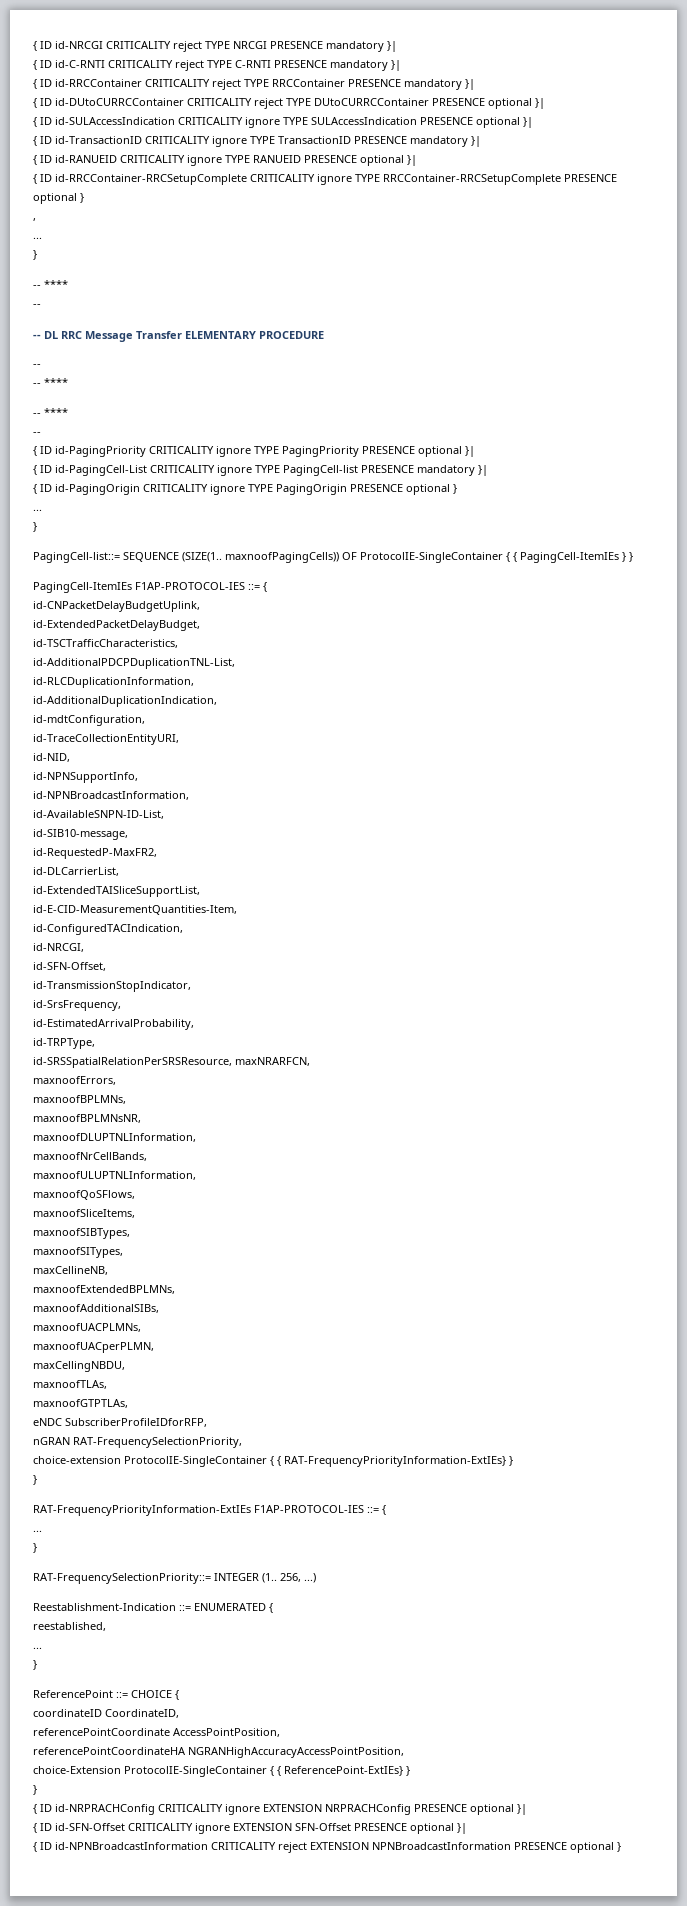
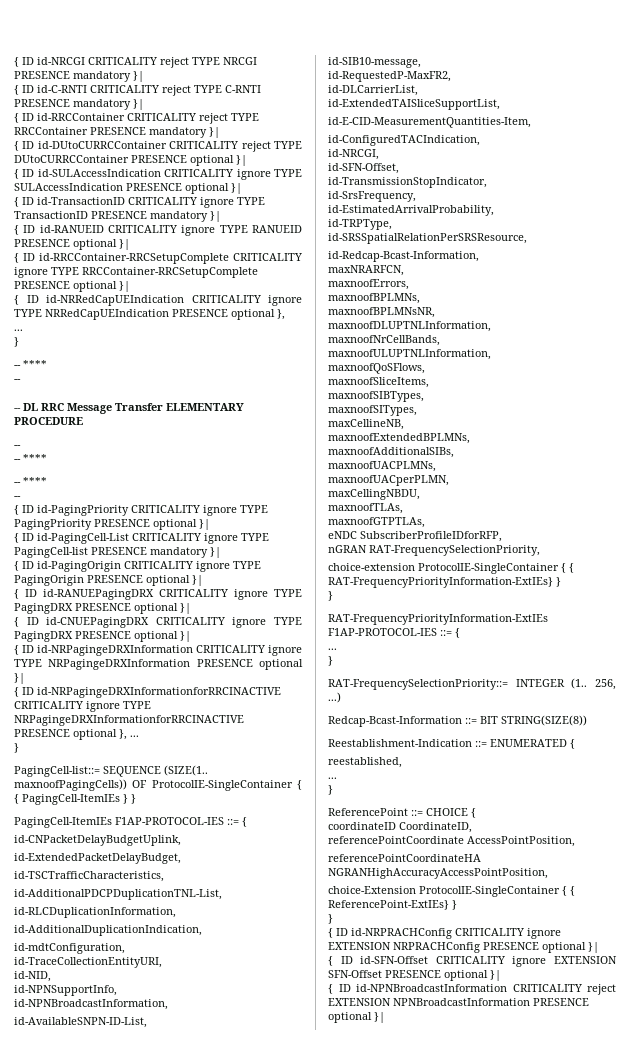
[80,193,84,203] [33,218,36,221] } // , -> [119,281,130,292] [14,295,302,306] [14,309,285,320] }| // { ID id-NRRedCapUEIndication CRITICALITY ignore TYPE NRRedCapUEIndication PRESENCE optional },
[453,484,457,494] } // -> [192,575,203,586] [14,589,302,600] [14,603,191,614] [14,617,302,628] [14,631,191,642] [14,645,302,656] [14,659,303,670] [14,673,25,684] [14,687,281,698] [14,701,151,712] [14,715,244,726] [14,729,127,740] }| // { ID id-RANUEPagingDRX CRITICALITY ignore TYPE PagingDRX PRESENCE optional }| // { ID id-CNUEPagingDRX CRITICALITY ignore TYPE PagingDRX PRESENCE optional }| // { ID id-NRPagingeDRXInformation CRITICALITY ignore TYPE NRPagingeDRXInformation PRESENCE optional }| // { ID id-NRPagingeDRXInformationforRRCINACTIVE CRITICALITY ignore TYPE NRPagingeDRXInformationforRRCINACTIVE PRESENCE optional },
(232, 1062) none -> [328,251,479,262] // id-Redcap-Bcast-Information, //
(316, 1578) none -> [328,715,587,727] // Redcap-Bcast-Information ::= BIT STRING(SIZE(8))
[617,1842,621,1852] } -> [374,1012,385,1023] }|

